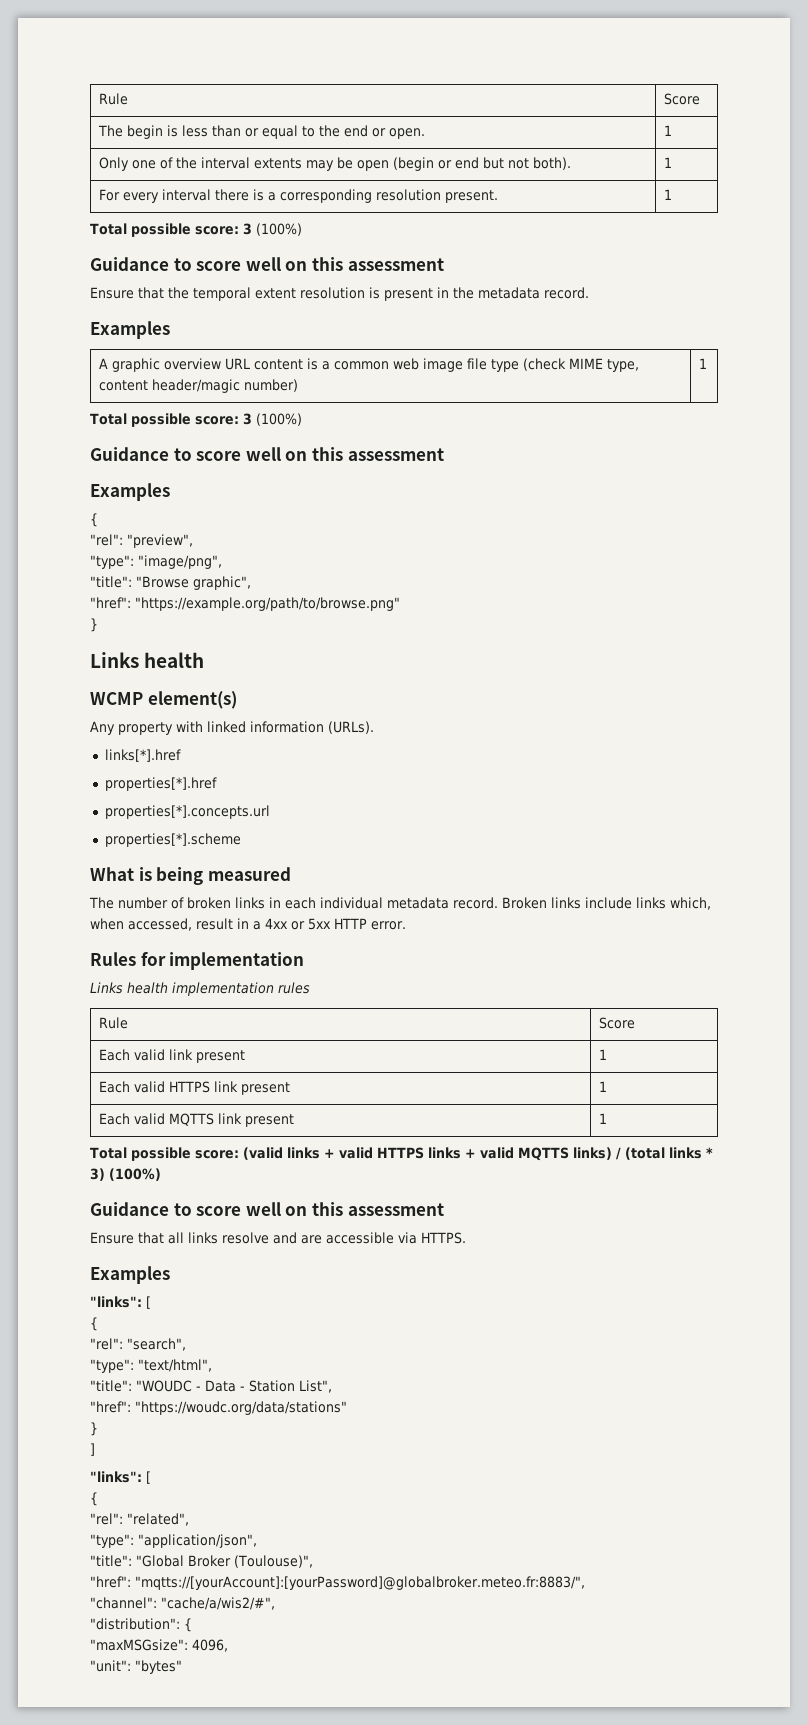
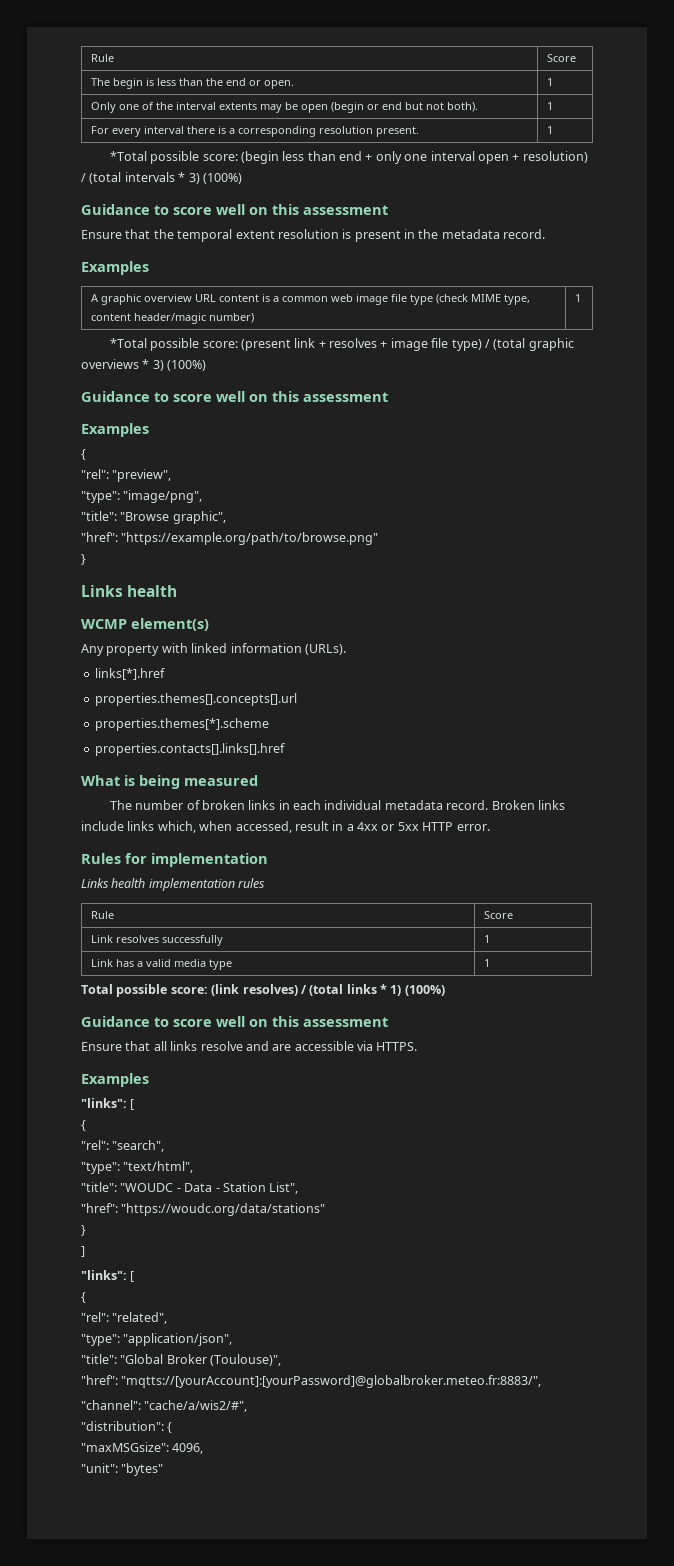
[244,125,315,139] or equal to -> (203, 82) none
[90,223,252,237] Total possible score: 3 -> [109,151,588,164] [81,172,200,184] *Total possible score: (begin less than end + only one interval open + resolution) / (total intervals * 3)
[90,413,252,427] Total possible score: 3 -> [109,338,574,351] [81,359,164,371] *Total possible score: (present link + resolves + image file type) / (total graphic overviews * 3)
[104,777,217,791] [104,805,270,819] [104,833,241,847] properties[*].href // properties[*].concepts.url // properties[*].scheme -> [94,693,297,706] [94,718,269,731] [94,743,285,756] properties.themes[].concepts[].url // properties.themes[*].scheme // properties.contacts[].links[].href
[98,1049,245,1063] [598,1049,607,1060] [98,1081,290,1095] [598,1081,607,1092] [98,1113,294,1127] [598,1113,607,1124] [90,1147,612,1161] Each valid link present | 1 // Each valid HTTPS link present | 1 // Each valid MQTTS link present | 1 // Total possible score: (valid links + valid HTTPS links + valid MQTTS links) -> [90,935,223,946] [483,935,490,943] [90,959,232,970] [483,959,490,967] [81,984,298,997] Link resolves successfully | 1 // Link has a valid media type | 1 // Total possible score: (link resolves)
[90,1168,105,1181] 3) -> [390,985,402,996] 1)

